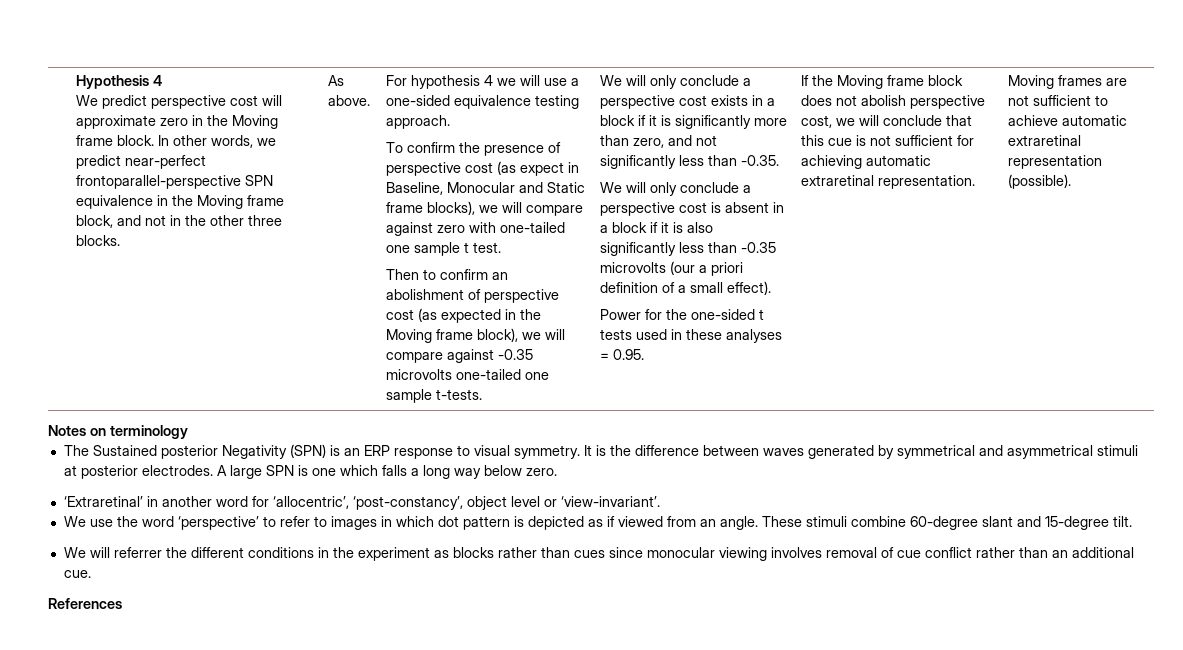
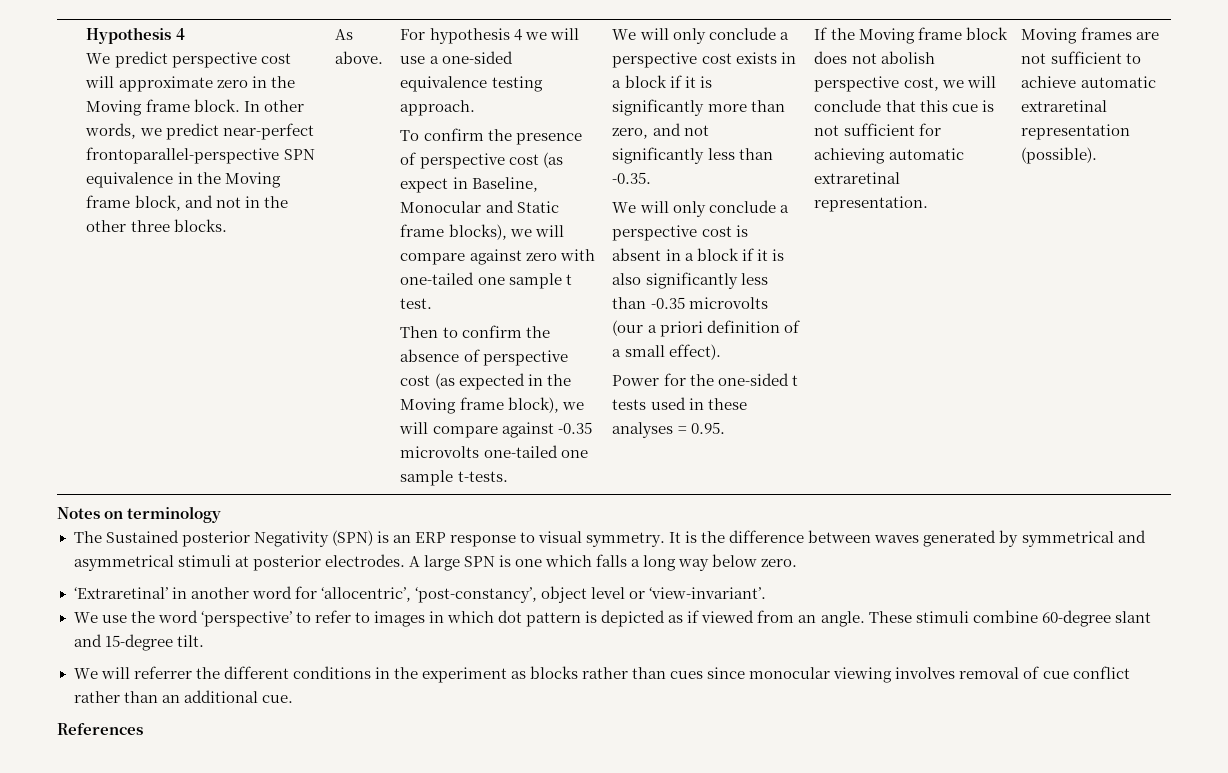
[491,272,508,280] [385,289,464,300] an abolishment -> [525,326,550,338] [400,349,460,362] the absence

